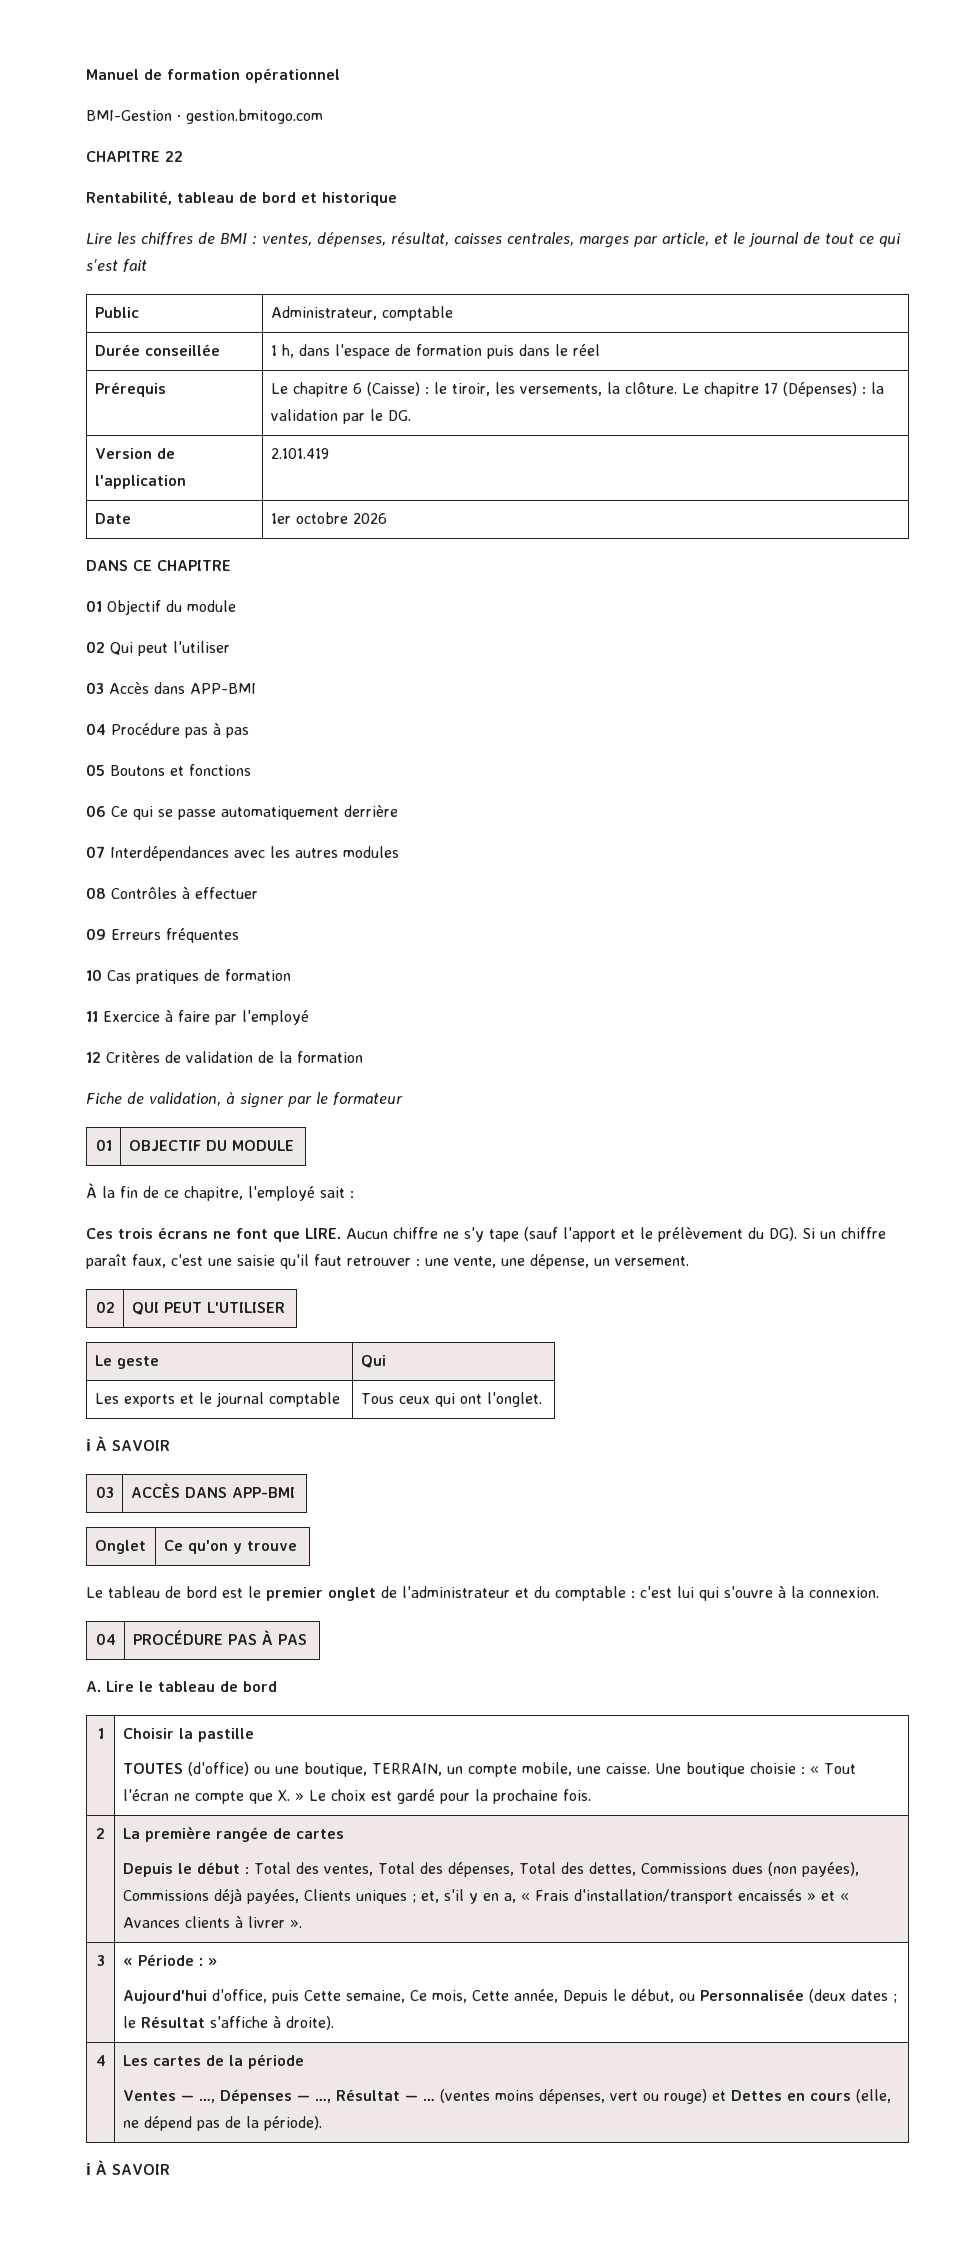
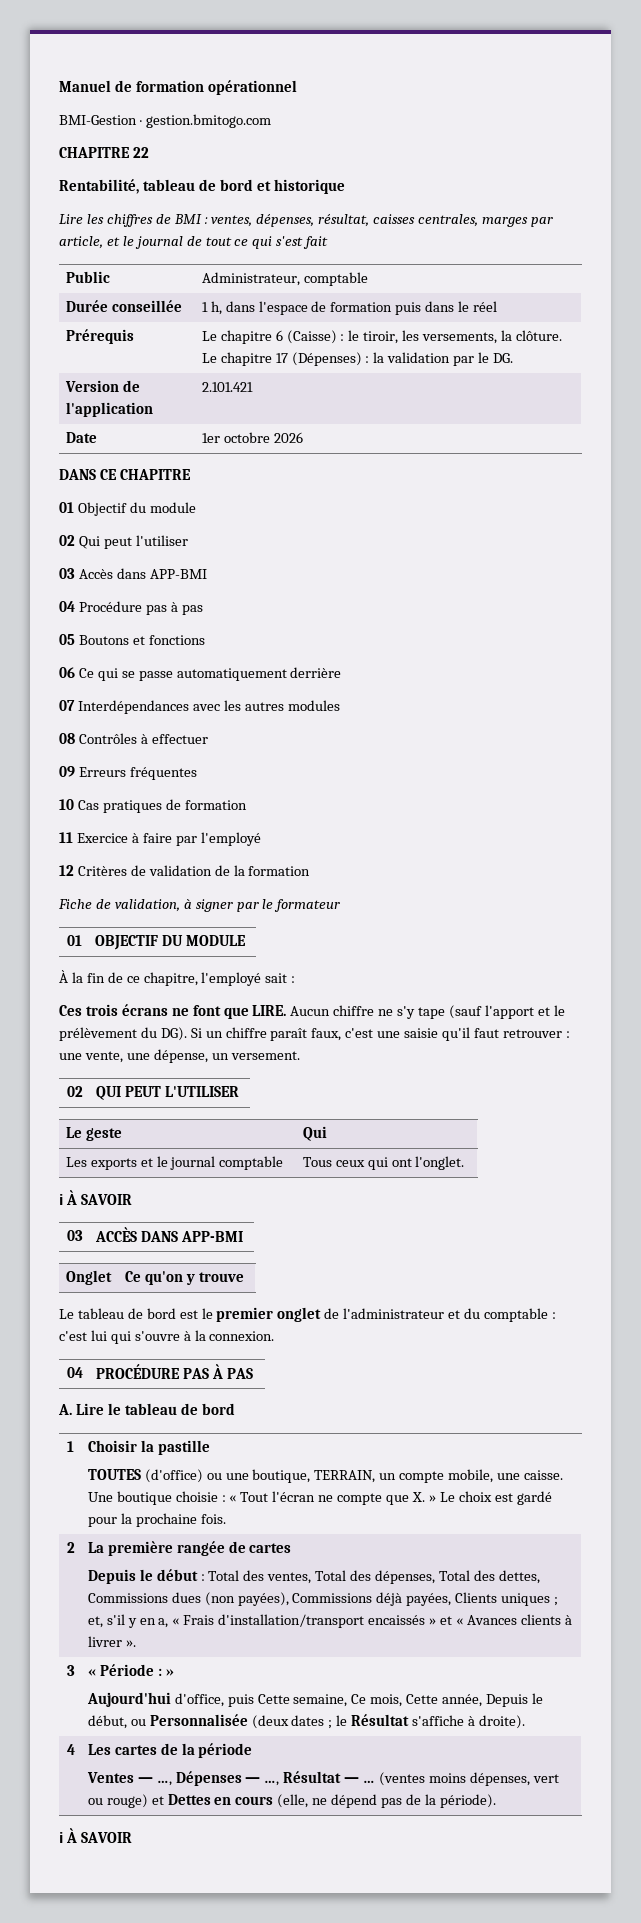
[270,448,329,459] 2.101.419 -> [201,382,253,392] 2.101.421

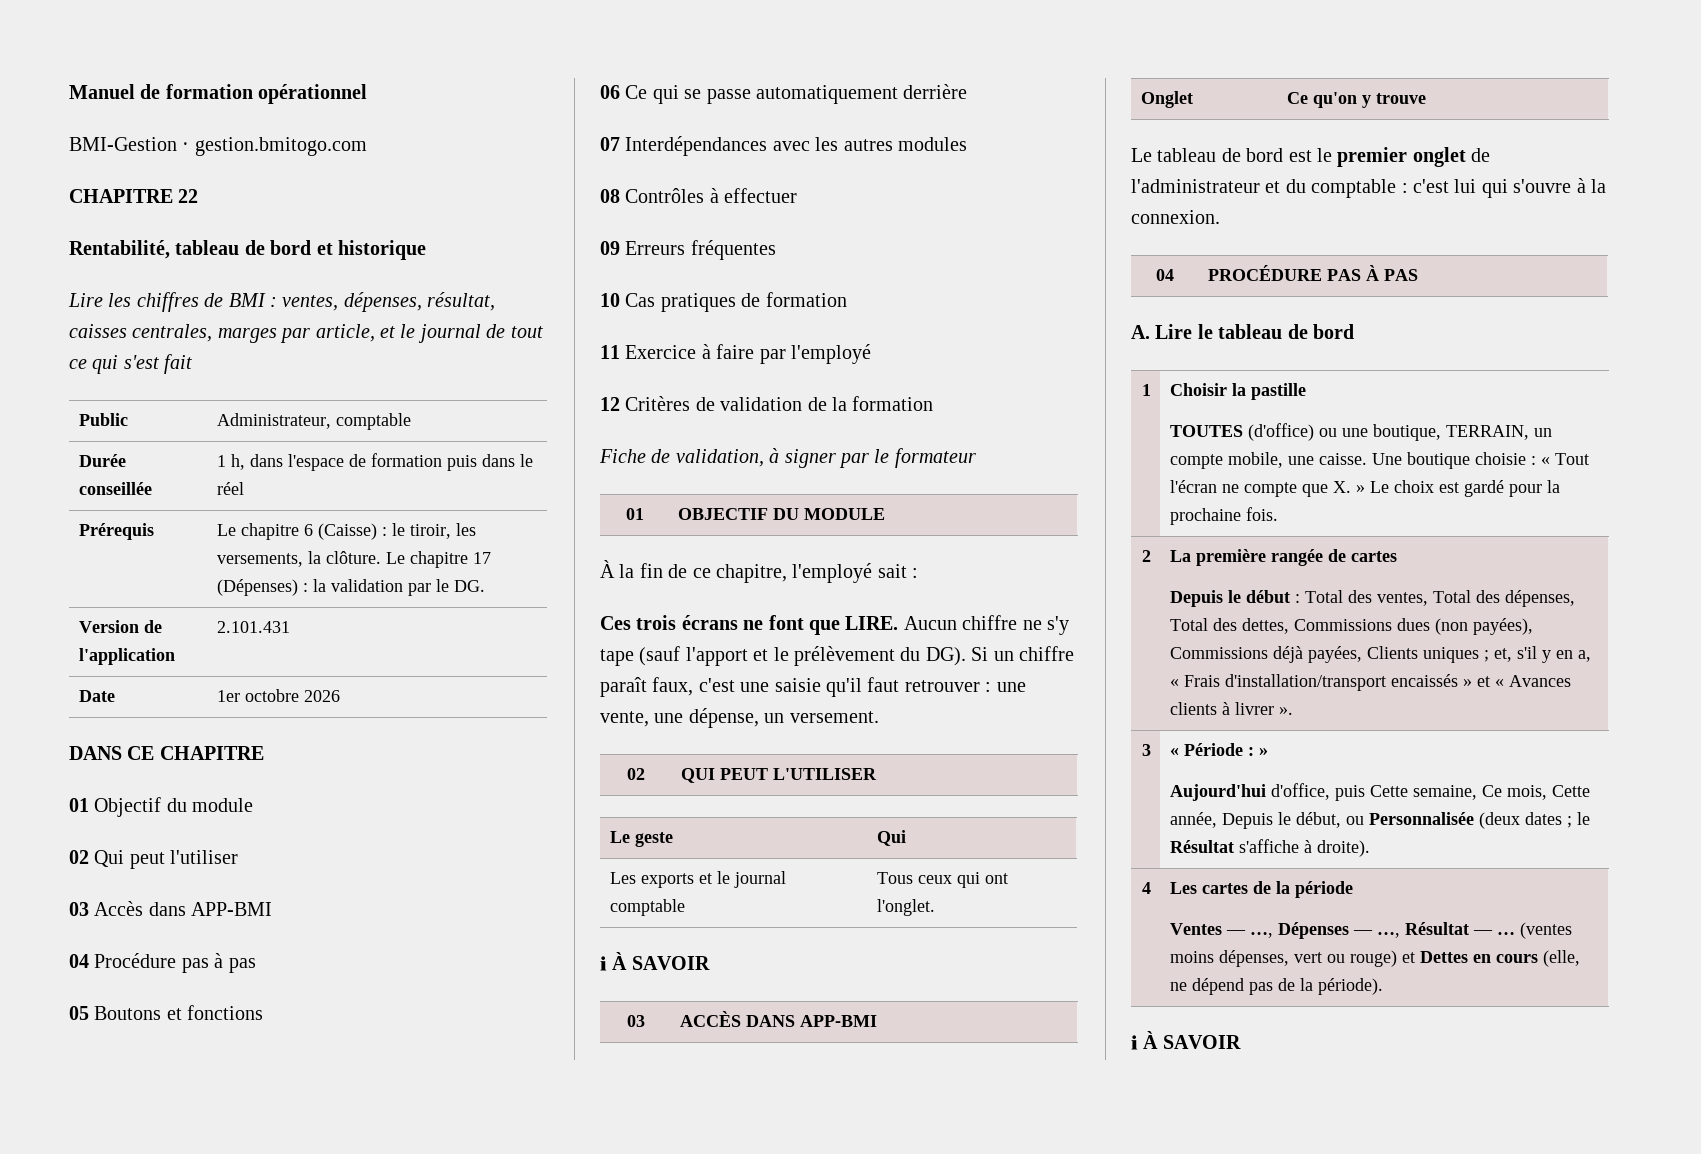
[201,382,253,392] 2.101.421 -> [216,621,290,633] 2.101.431

